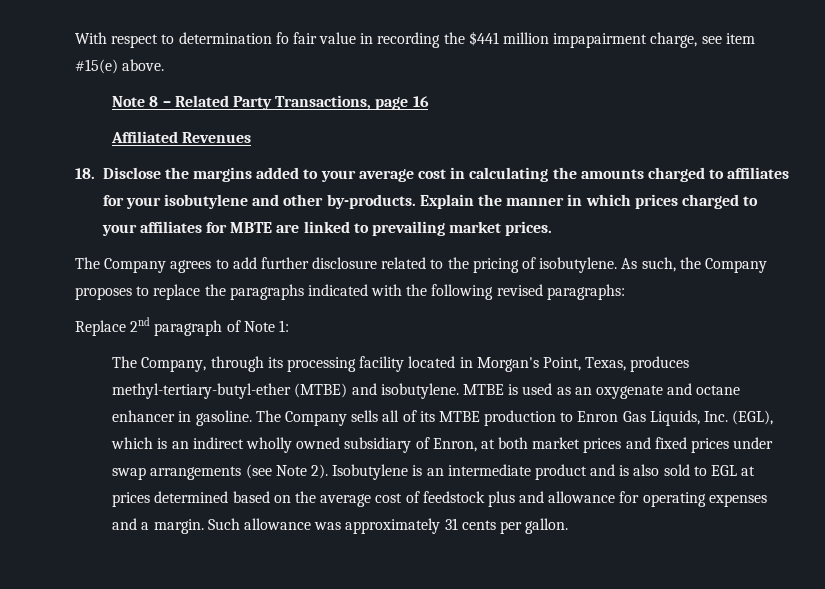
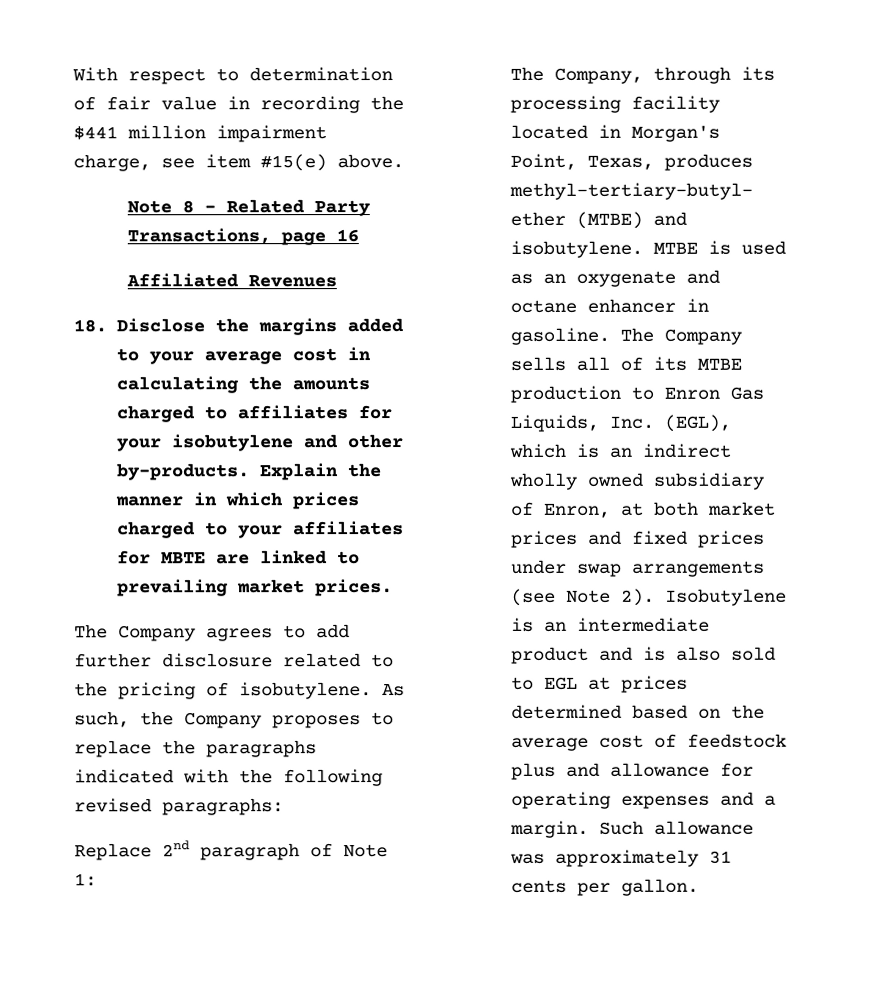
[275,32,289,44] fo -> [73,96,96,111] of
[553,33,648,48] impapairment -> [216,125,327,143] impairment

